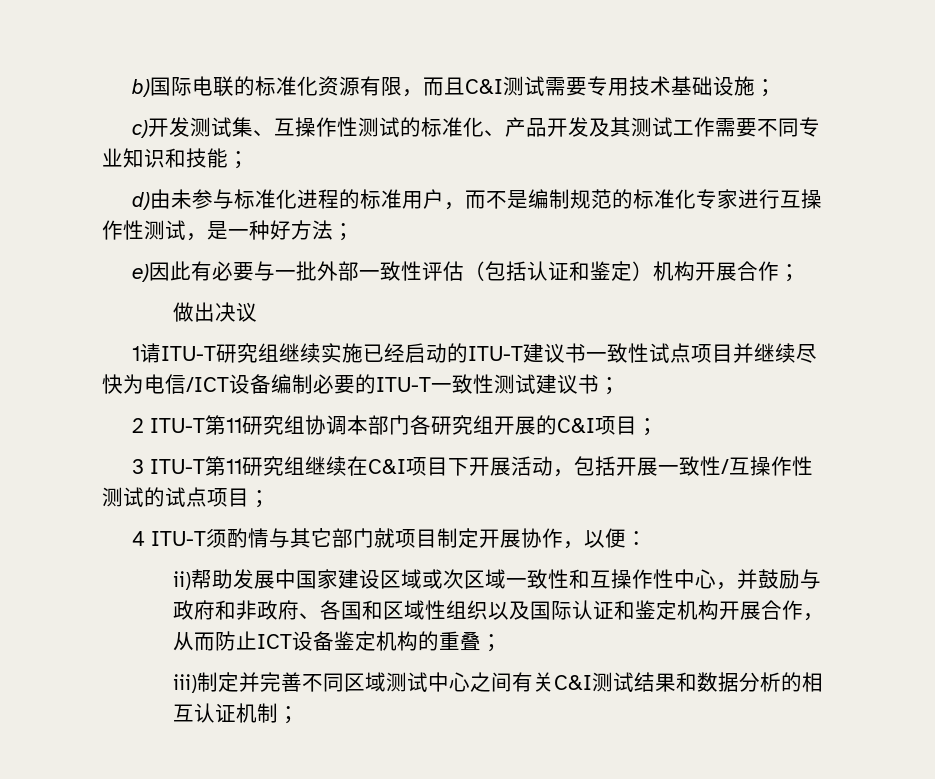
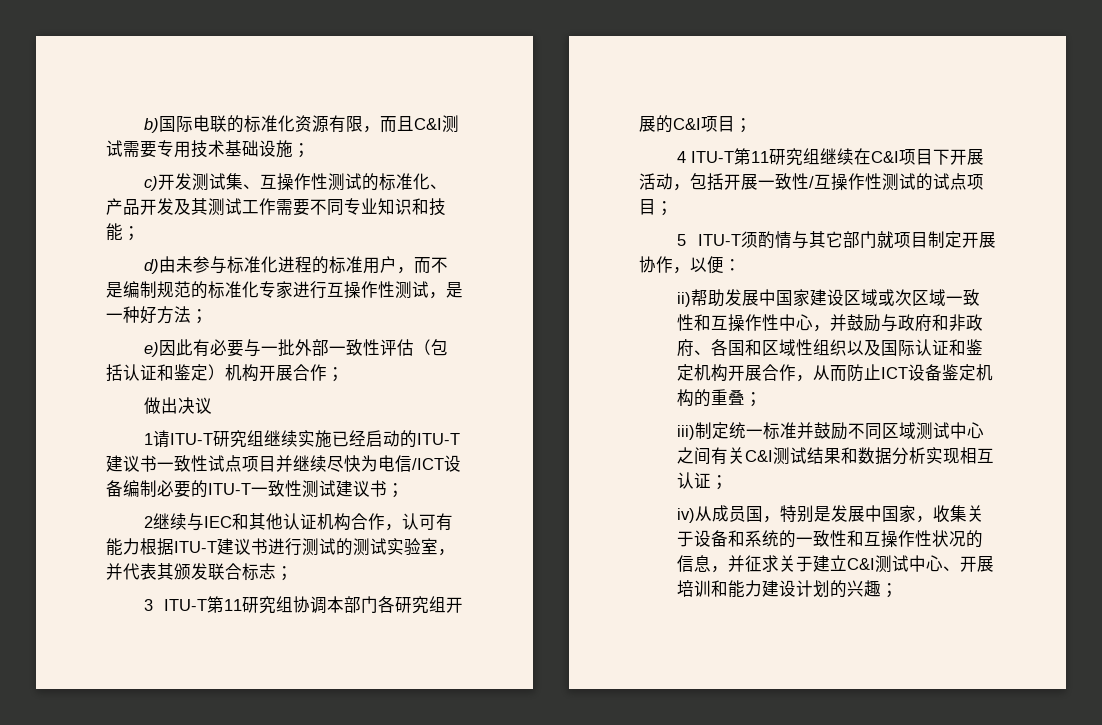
(145, 425) none -> [152,513,453,531] [106,538,455,556] [106,563,293,581] [143,599,153,611] 继续与IEC和其他认证机构合作，认可有能力根据ITU-T建议书进行测试的测试实验室，并代表其颁发联合标志； // 3
[132,459,145,474] 3 -> [676,151,686,163] 4
[132,531,146,546] 4 -> [676,234,686,246] 5
[239,672,303,692] 并完善 -> [729,422,849,440] 统一标准并鼓励
[781,672,803,692] 的 -> [926,447,961,464] 实现
[236,703,300,724] 机制； -> [711,475,729,490] [677,505,985,523] [677,530,984,548] [677,555,995,573] [677,580,899,598] ； // iv)从成员国，特别是发展中国家，收集关于设备和系统的一致性和互操作性状况的信息，并征求关于建立C&I测试中心、开展培训和能力建设计划的兴趣；

